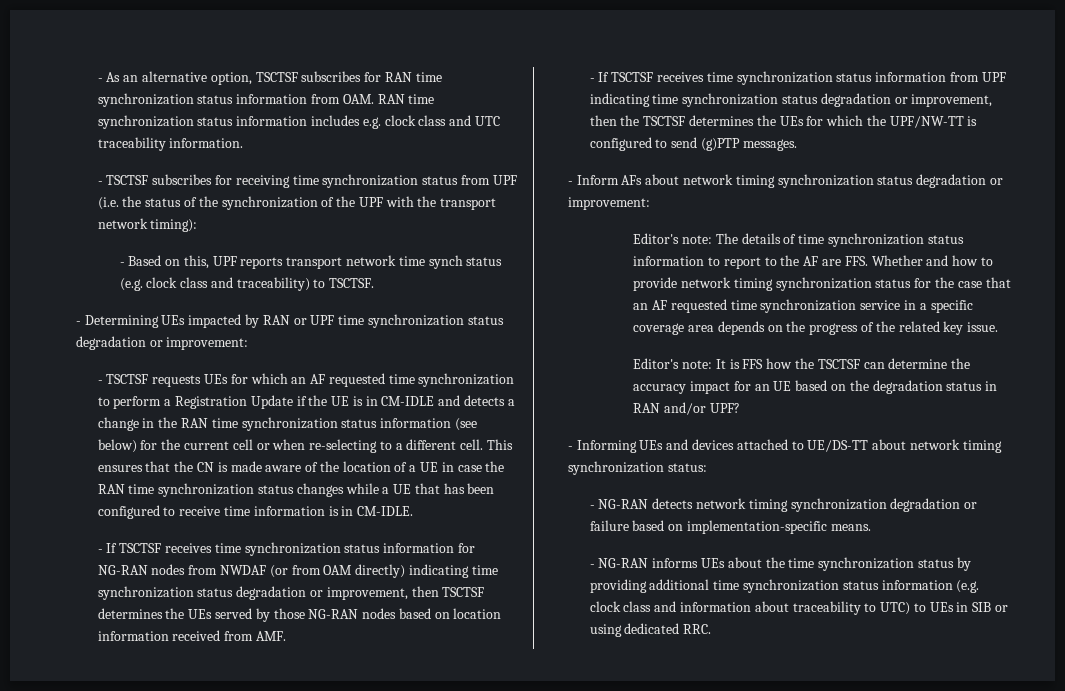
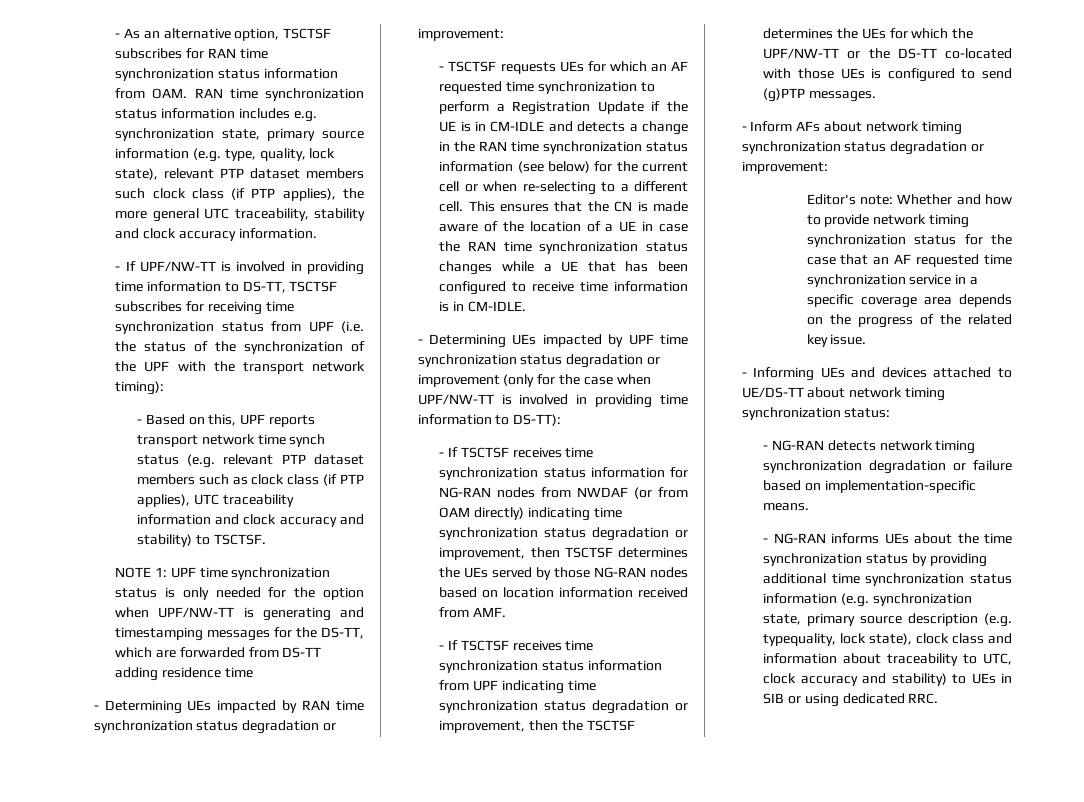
[384,115,500,126] [97,137,244,151] [97,181,103,185] clock class and UTC traceability information. // - -> [115,128,364,141] [115,148,336,162] [115,168,364,180] [115,188,364,201] [115,208,365,222] [115,228,317,241] [115,261,364,275] [115,281,286,293] synchronization state, primary source information (e.g. type, quality, lock state), relevant PTP dataset members such clock class (if PTP applies), the more general UTC traceability, stability and clock accuracy information. // - If UPF/NW-TT is involved in providing time information to DS-TT,
[146,277,375,291] clock class and traceability) to TSCTSF. -> [223,454,364,465] [136,474,364,486] [136,494,294,507] [136,514,364,527] [136,534,266,547] [115,567,331,580] [115,587,364,600] [115,607,365,621] [115,627,364,641] [115,647,322,658] [115,667,253,681] relevant PTP dataset members such as clock class (if PTP applies), UTC traceability information and clock accuracy and stability) to TSCTSF. // NOTE 1: UPF time synchronization status is only needed for the option when UPF/NW-TT is generating and timestamping messages for the DS-TT, which are forwarded from DS-TT adding residence time
[293,315,335,325] or UPF -> (331, 705) none
(414, 511) none -> [417,334,688,348] [417,354,660,368] [417,374,651,387] [417,394,688,408] [417,414,562,426] // - Determining UEs impacted by UPF time synchronization status degradation or improvement (only for the case when UPF/NW-TT is involved in providing time information to DS-TT):
(964, 122) none -> [847,48,1012,59] [763,68,865,79] or the DS-TT co-located with those UEs
[715,233,964,247] [633,255,868,269] The details of time synchronization status information to report to the AF are FFS. -> (893, 200) none
[633,358,971,369] [633,380,998,394] [633,402,740,415] // Editor's note: It is FFS how the TSCTSF can determine the accuracy impact for an UE based on the degradation status in RAN and/or UPF? -> (867, 339) none
(980, 586) none -> [872,593,972,606] [763,613,1012,627] [763,633,913,646] synchronization state, primary source description (e.g. typequality, lock state),
[880,602,911,615] UTC) -> [983,653,1012,665] [763,673,947,686] UTC, clock accuracy and stability)

